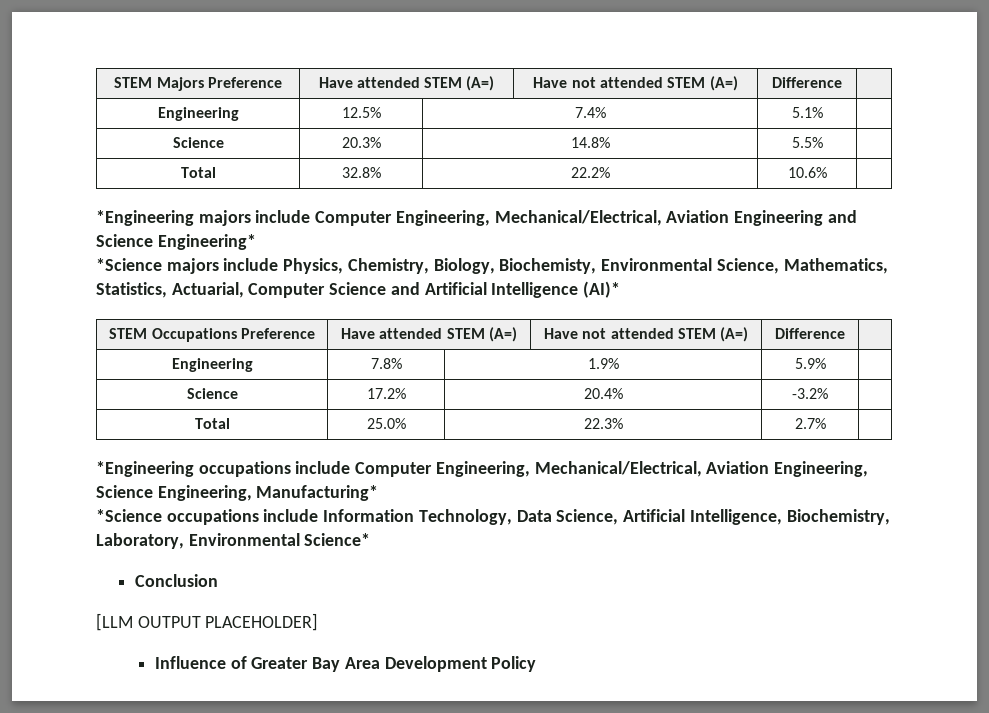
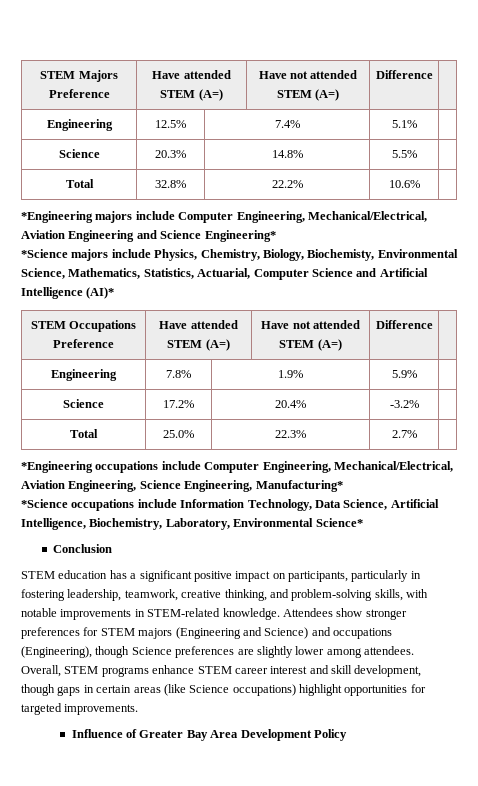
[96,613,319,631] [LLM OUTPUT PLACEHOLDER] -> [21,570,421,582] [21,589,428,601] [21,608,407,620] [21,627,392,639] [21,646,414,658] [21,665,422,677] [21,684,426,696] [21,703,139,715] STEM education has a significant positive impact on participants, particularly in fostering leadership, teamwork, creative thinking, and problem-solving skills, with notable improvements in STEM-related knowledge. Attendees show stronger preferences for STEM majors (Engineering and Science) and occupations (Engineering), though Science preferences are slightly lower among attendees. Overall, STEM programs enhance STEM career interest and skill development, though gaps in certain areas (like Science occupations) highlight opportunities for targeted improvements.

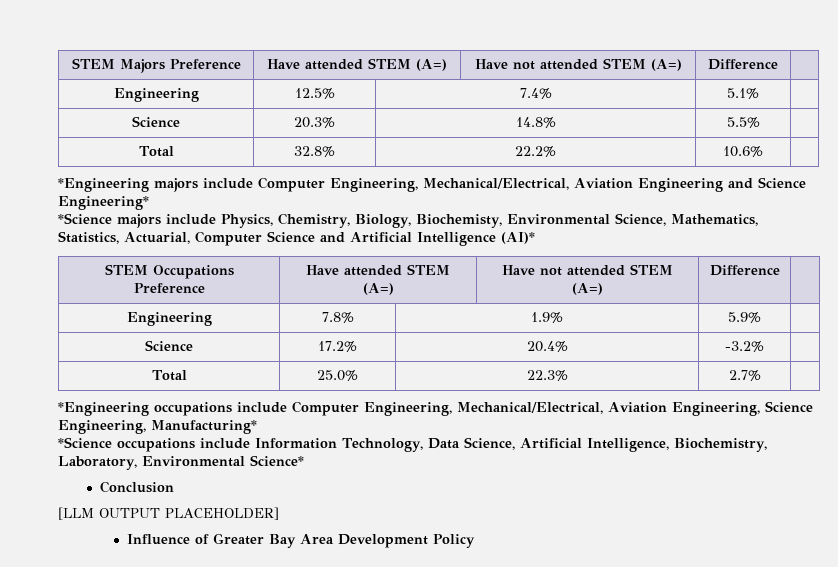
[21,570,421,582] [21,589,428,601] [21,608,407,620] [21,627,392,639] [21,646,414,658] [21,665,422,677] [21,684,426,696] [21,703,139,715] STEM education has a significant positive impact on participants, particularly in fostering leadership, teamwork, creative thinking, and problem-solving skills, with notable improvements in STEM-related knowledge. Attendees show stronger preferences for STEM majors (Engineering and Science) and occupations (Engineering), though Science preferences are slightly lower among attendees. Overall, STEM programs enhance STEM career interest and skill development, though gaps in certain areas (like Science occupations) highlight opportunities for targeted improvements. -> [58,507,279,520] [LLM OUTPUT PLACEHOLDER]

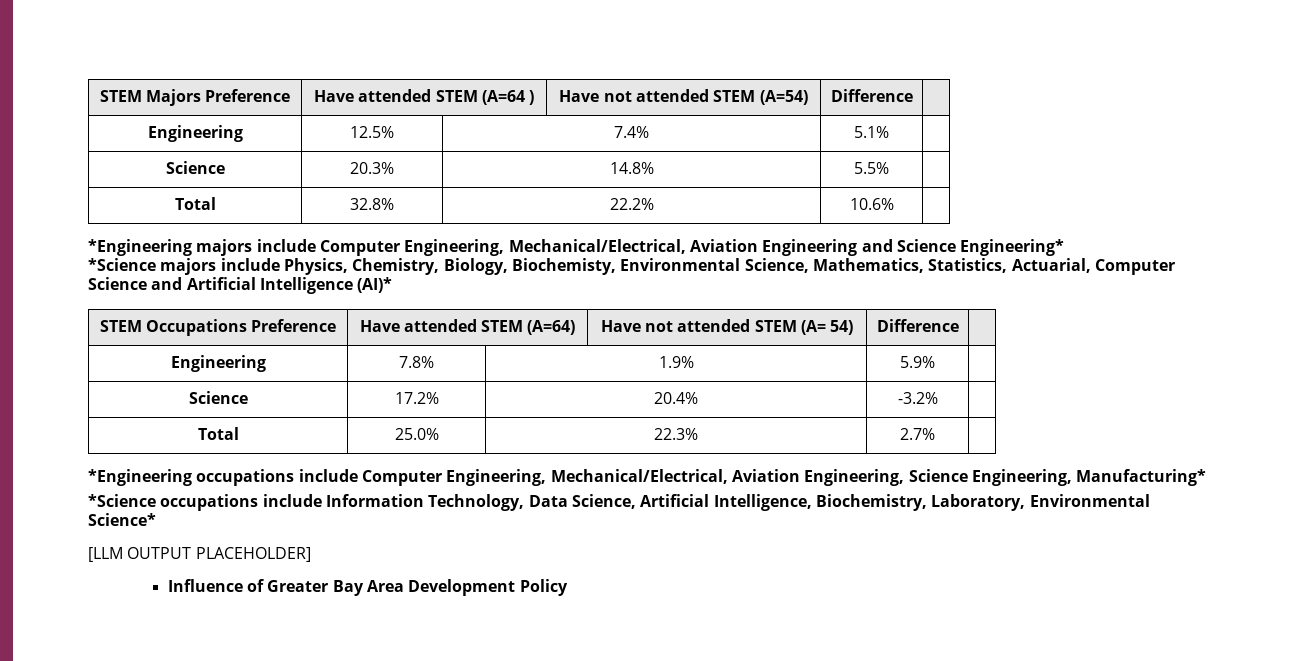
[416,59,448,71] [474,58,682,71] (A=) | Have not attended STEM (A=) -> [481,90,535,105] [559,89,808,105] (A=64 ) | Have not attended STEM (A=54)
[362,283,394,295] [502,264,673,276] [572,283,603,295] (A=) | Have not attended STEM (A=) -> [527,320,576,335] [600,319,854,335] (A=64) | Have not attended STEM (A= 54)
[100,481,175,493] // Conclusion -> (156, 519) none

